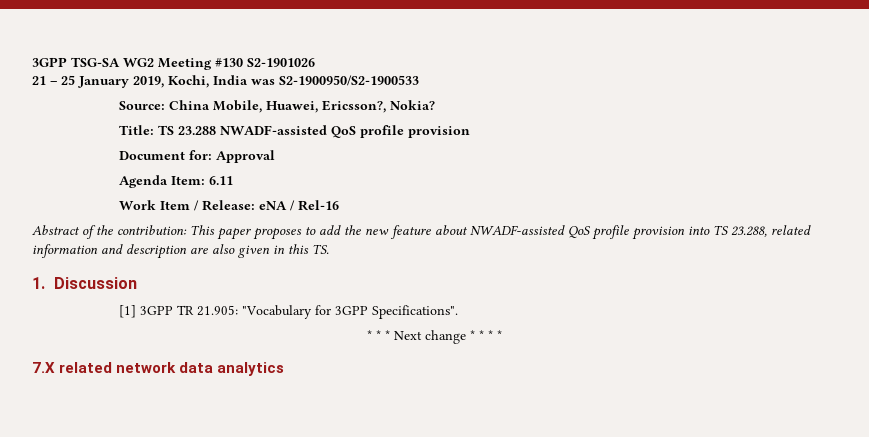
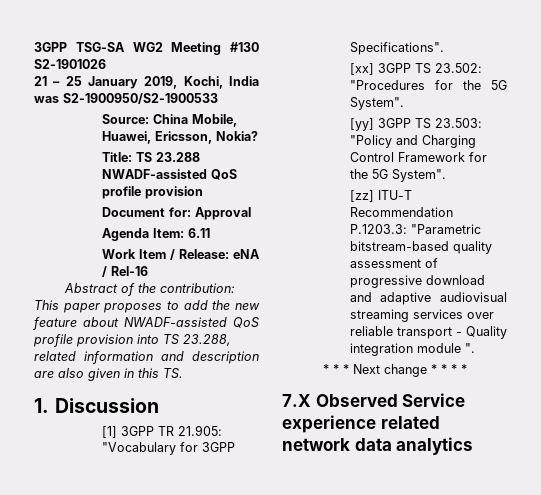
[321,100,386,113] Ericsson?, -> [154,131,212,144] Ericsson,
(458, 312) none -> [349,63,482,75] [349,80,507,90] [349,97,404,110] [349,118,482,131] [349,135,476,148] [349,152,487,162] [349,169,446,182] [349,190,412,202] [349,207,453,217] [349,224,481,234] [349,241,492,254] [349,258,438,268] [349,275,485,288] [349,292,507,305] [349,309,494,322] [349,326,507,339] [349,343,475,356] // [xx] 3GPP TS 23.502: "Procedures for the 5G System". // [yy] 3GPP TS 23.503: "Policy and Charging Control Framework for the 5G System". // [zz] ITU-T Recommendation P.1203.3: "Parametric bitstream-based quality assessment of progressive download and adaptive audiovisual streaming services over reliable transport - Quality integration module ".
(55, 367) none -> [315,393,466,407] [282,415,376,433] Observed Service experience

